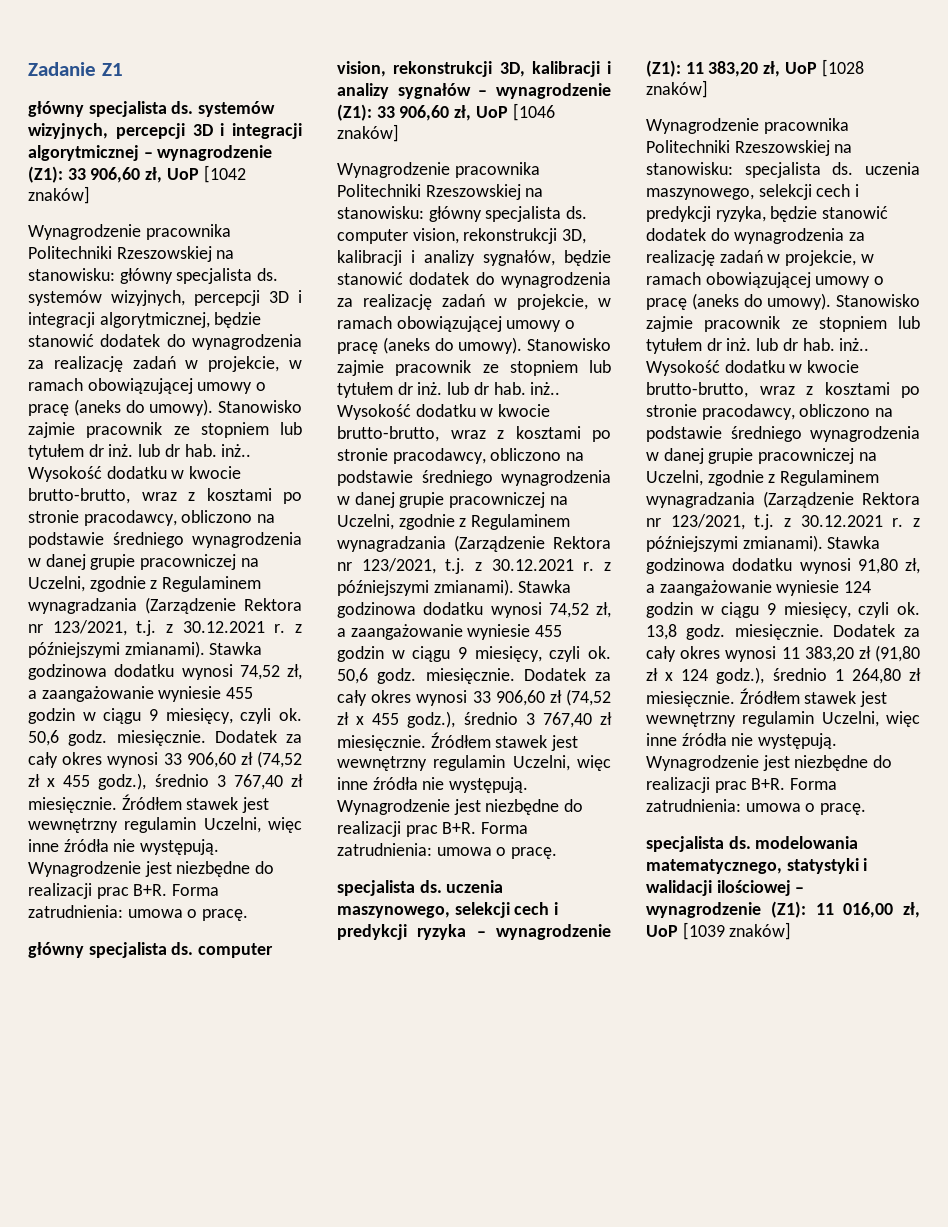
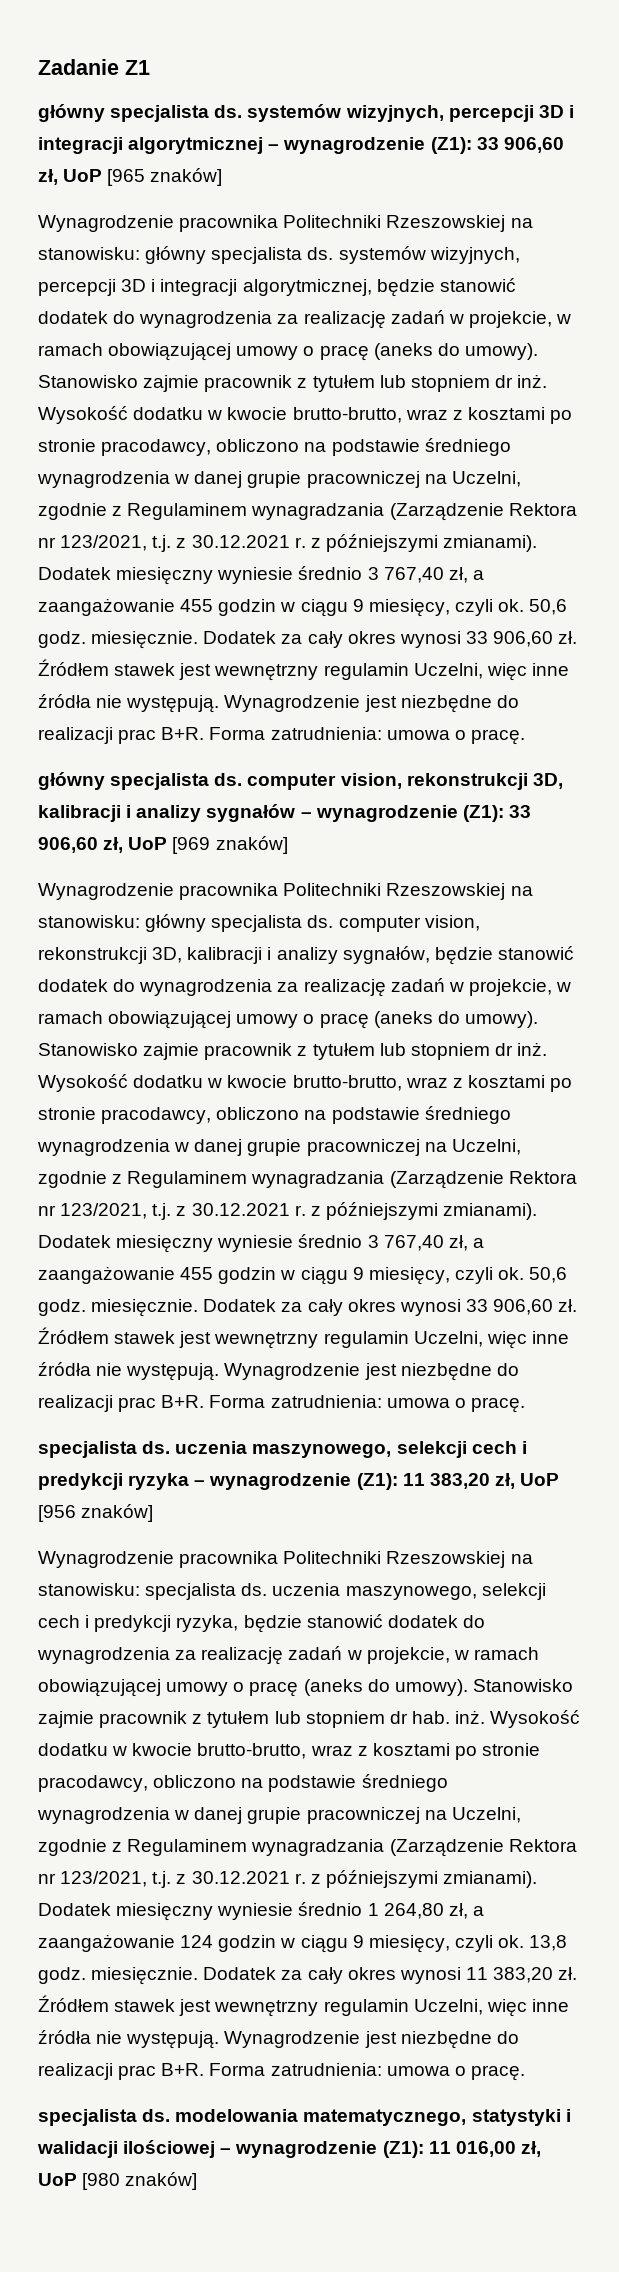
[203,165,246,183] [1042 -> [107,169,146,186] [965
[173,422,302,438] [28,444,252,460] ze stopniem lub tytułem dr inż. lub dr hab. inż.. -> [297,374,548,392] z tytułem lub stopniem dr inż.
[209,642,263,655] [28,664,302,680] [28,686,222,702] Stawka godzinowa dodatku wynosi 74,52 zł, a zaangażowanie wyniesie -> [38,566,484,585] [38,598,175,616] Dodatek miesięczny wyniesie średnio 3 767,40 zł, a zaangażowanie
[240,751,302,768] [28,773,303,790] [28,797,117,813] zł (74,52 zł x 455 godz.), średnio 3 767,40 zł miesięcznie. -> [558,631,578,644] zł.
[512,103,555,121] [1046 -> [172,837,211,854] [969
[482,360,611,376] [337,382,561,398] ze stopniem lub tytułem dr inż. lub dr hab. inż.. -> [297,1042,548,1060] z tytułem lub stopniem dr inż.
[518,580,572,593] [337,602,611,618] [337,624,531,640] Stawka godzinowa dodatku wynosi 74,52 zł, a zaangażowanie wyniesie -> [38,1234,484,1253] [38,1266,175,1284] Dodatek miesięczny wyniesie średnio 3 767,40 zł, a zaangażowanie
[549,689,611,706] [337,711,612,728] [337,735,426,751] zł (74,52 zł x 455 godz.), średnio 3 767,40 zł miesięcznie. -> [558,1299,578,1312] zł.
[821,59,864,77] [1028 -> [38,1505,76,1522] [956
[791,316,920,332] [646,338,870,354] ze stopniem lub tytułem dr inż. lub dr hab. inż.. -> [192,1710,486,1728] z tytułem lub stopniem dr hab. inż.
[827,536,881,549] [646,558,920,574] [646,580,840,596] Stawka godzinowa dodatku wynosi 91,80 zł, a zaangażowanie wyniesie -> [38,1902,484,1921] [38,1934,175,1952] Dodatek miesięczny wyniesie średnio 1 264,80 zł, a zaangażowanie
[858,645,920,662] [646,667,921,684] [646,691,735,707] zł (91,80 zł x 124 godz.), średnio 1 264,80 zł miesięcznie. -> [558,1967,578,1980] zł.
[682,922,725,940] [1039 -> [82,2173,121,2190] [980

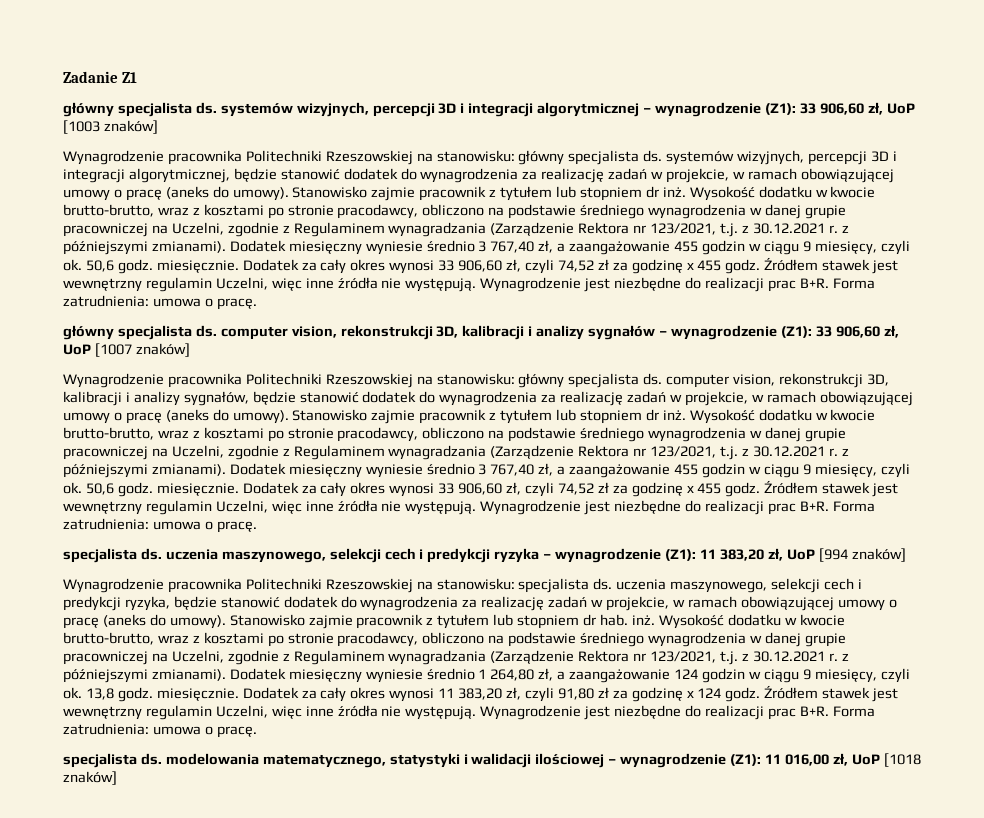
[107,169,146,186] [965 -> [63,120,100,134] [1003
[558,631,578,644] zł. -> [506,259,761,274] zł, czyli 74,52 zł za godzinę x 455 godz.
[172,837,211,854] [969 -> [94,343,132,357] [1007
[558,1299,578,1312] zł. -> [506,482,761,497] zł, czyli 74,52 zł za godzinę x 455 godz.
[38,1505,76,1522] [956 -> [818,548,848,562] [994
[558,1967,578,1980] zł. -> [506,687,761,702] zł, czyli 91,80 zł za godzinę x 124 godz.
[82,2173,121,2190] [980 -> [883,753,921,767] [1018

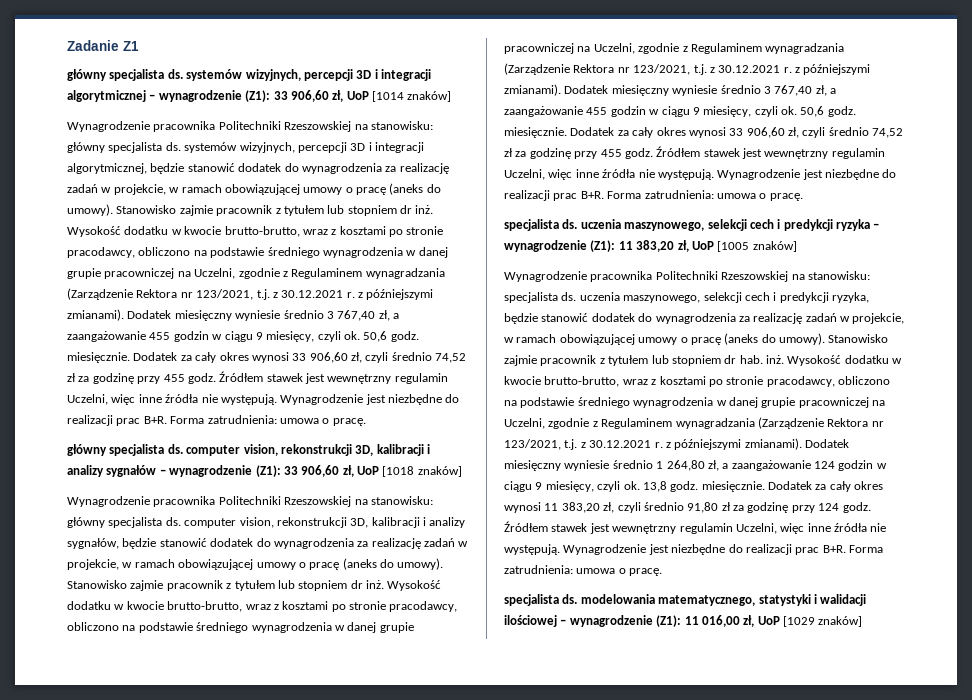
[63,120,100,134] [1003 -> [372,91,404,102] [1014
[557,259,694,274] 74,52 zł za godzinę x -> [391,352,467,363] [67,373,161,384] średnio 74,52 zł za godzinę przy
[94,343,132,357] [1007 -> [382,466,415,477] [1018
[557,482,694,497] 74,52 zł za godzinę x -> [828,127,904,138] [504,148,598,159] średnio 74,52 zł za godzinę przy
[818,548,848,562] [994 -> [717,241,750,252] [1005
(554, 694) none -> [643,502,684,511] średnio
[686,690,694,698] x -> [791,505,815,513] przy
[883,753,921,767] [1018 -> [783,616,815,627] [1029

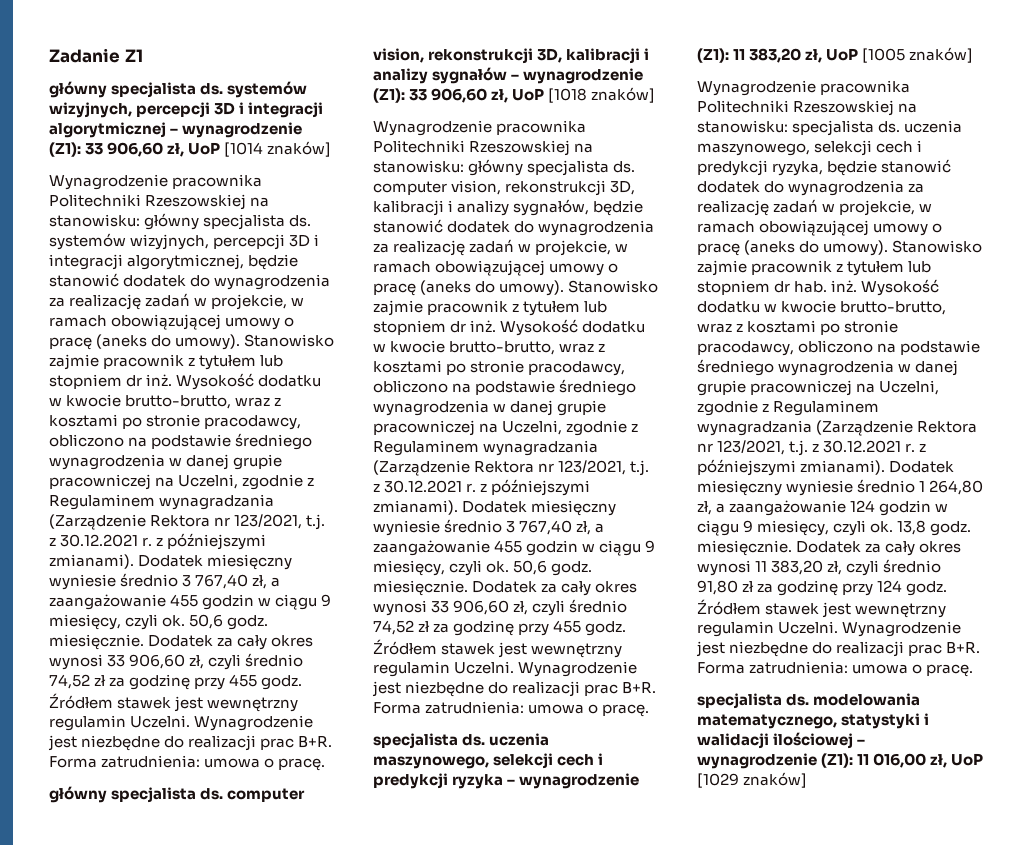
[67,394,277,405] Uczelni, więc inne źródła nie występują. -> [130,715,191,728] Uczelni.
[504,169,714,180] Uczelni, więc inne źródła nie występują. -> [454,661,515,674] Uczelni.
[735,523,887,534] [504,544,560,555] Uczelni, więc inne źródła nie występują. -> [778,621,839,634] Uczelni.

